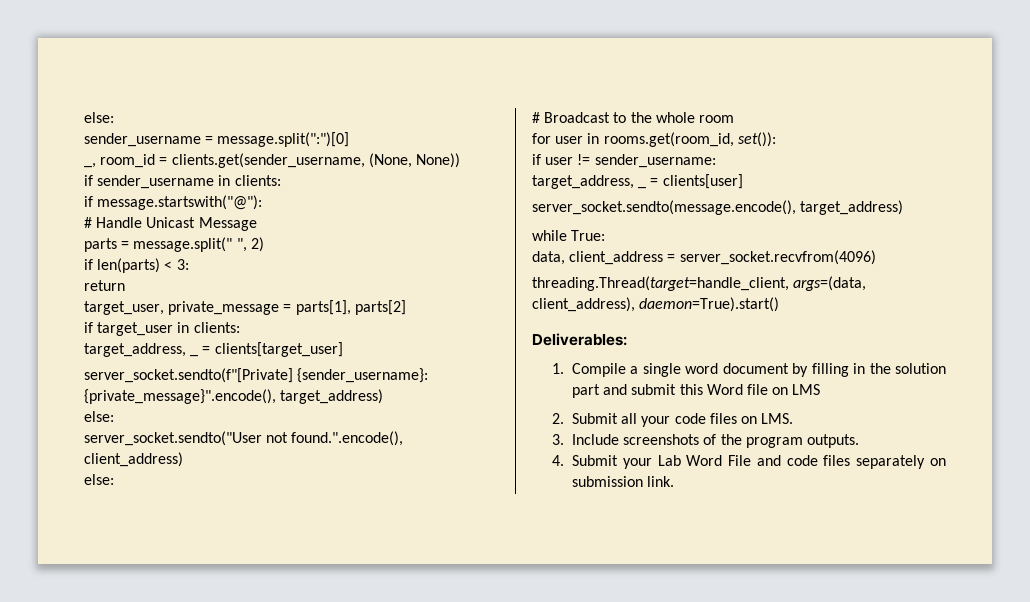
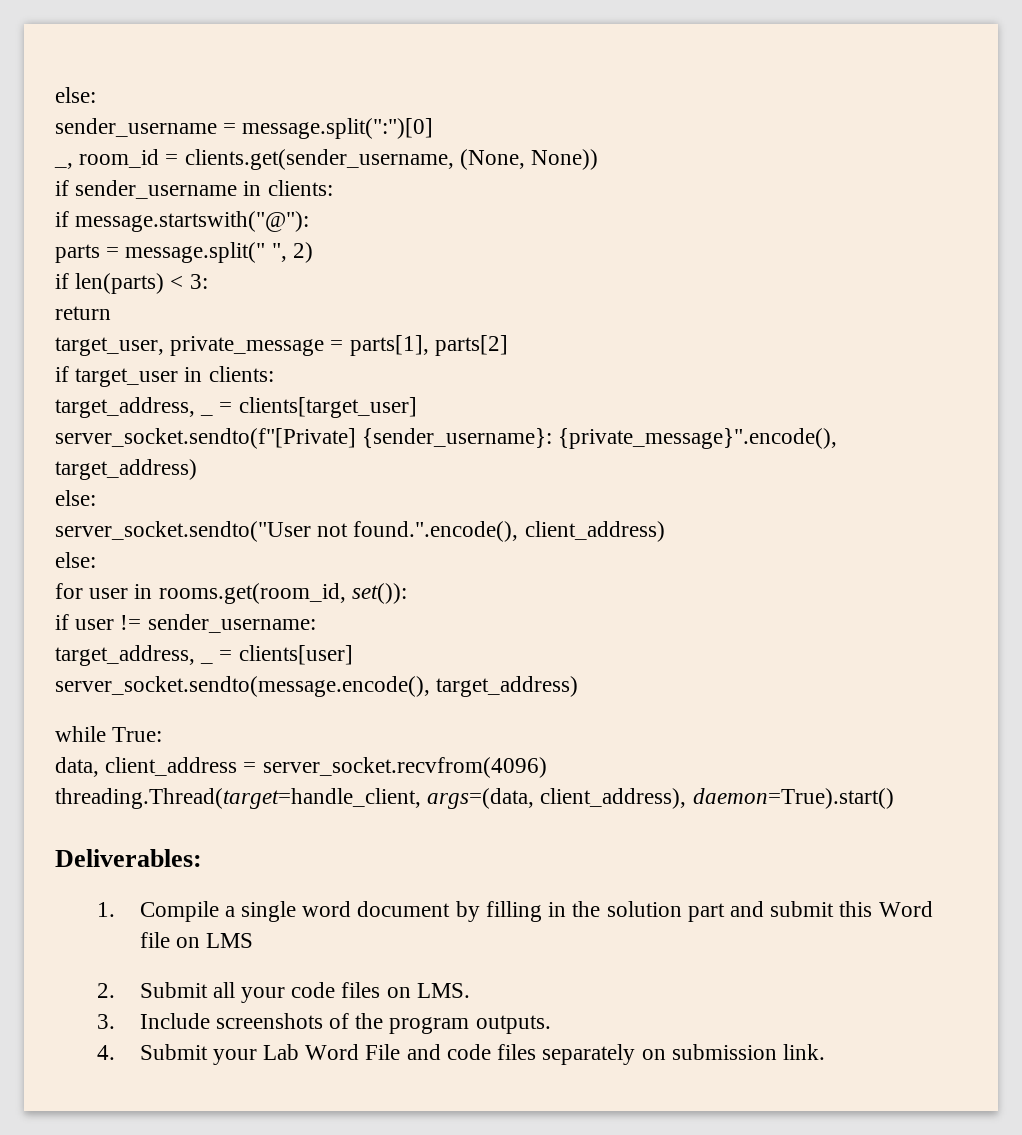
[84,217,257,231] // # Handle Unicast Message -> (310, 221) none
[532,112,734,123] // # Broadcast to the whole room -> (96, 560) none

